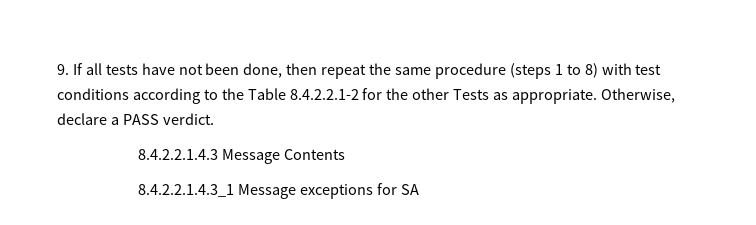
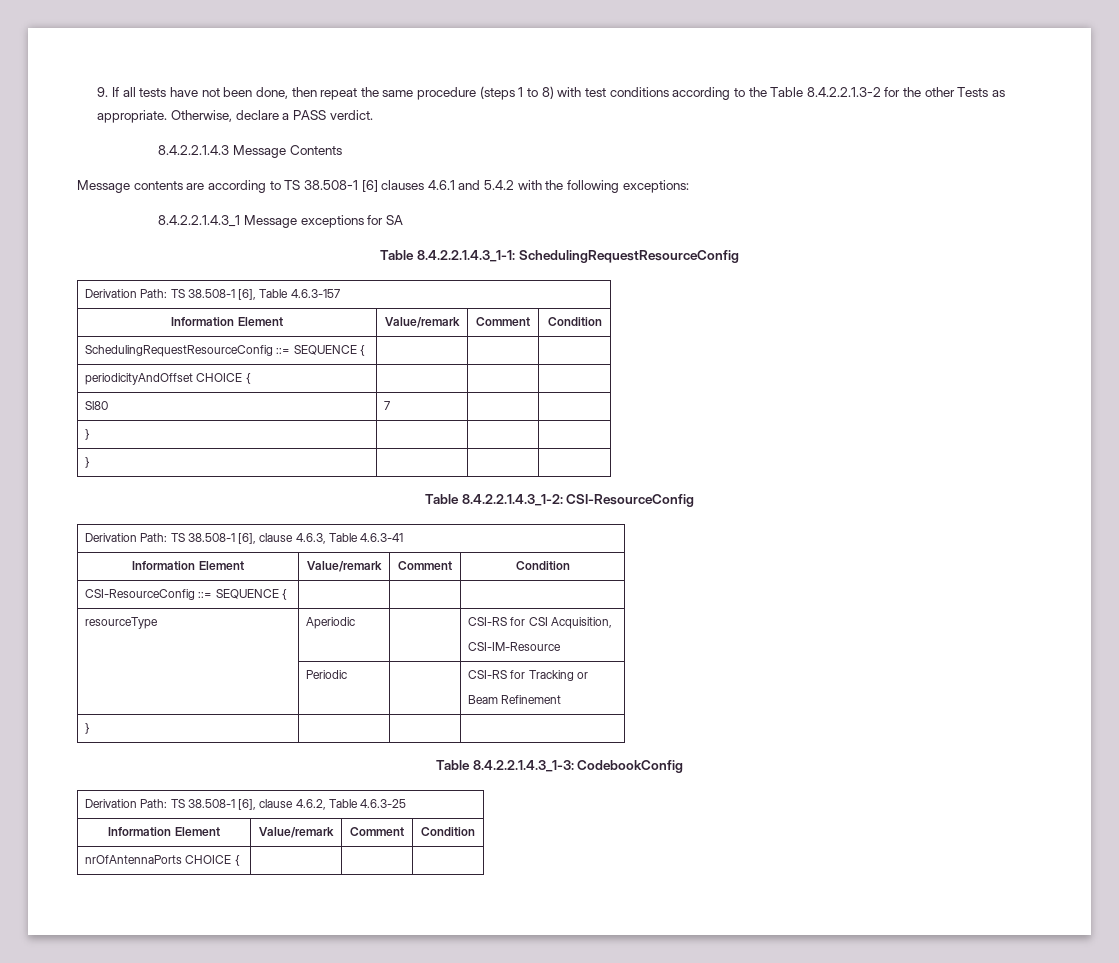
[289,89,359,100] 8.4.2.2.1-2 -> [806,87,881,97] 8.4.2.2.1.3-2
(345, 154) none -> [77,180,689,193] // Message contents are according to TS 38.508-1 [6] clauses 4.6.1 and 5.4.2 with the following exceptions:
(419, 189) none -> [380,250,739,263] [85,289,340,300] [171,317,283,326] [385,317,460,328] [476,317,530,326] [547,317,602,326] [85,345,365,357] [85,373,251,385] [85,401,109,410] [384,401,391,410] [85,429,91,440] [85,457,91,468] [424,494,695,507] [85,533,403,544] [132,561,244,570] [307,561,382,572] [398,561,452,570] [515,561,570,570] [85,589,287,600] [85,617,159,629] [306,617,356,629] [468,617,612,629] [468,642,562,651] [306,670,348,679] [468,670,588,681] [468,695,562,704] [85,723,91,734] [435,760,684,773] [85,799,406,810] [108,827,220,836] [259,827,334,838] [350,827,404,836] [421,827,475,836] [85,855,240,866] // Table 8.4.2.2.1.4.3_1-1: SchedulingRequestResourceConfig // Derivation Path: TS 38.508-1 [6], Table 4.6.3-157 // Information Element | Value/remark | Comment | Condition // SchedulingRequestResourceConfig ::= SEQUENCE { | | | // periodicityAndOffset CHOICE { | | | // Sl80 | 7 | | // } | | | // } | | | // Table 8.4.2.2.1.4.3_1-2: CSI-ResourceConfig // Derivation Path: TS 38.508-1 [6], clause 4.6.3, Table 4.6.3-41 // Information Element | Value/remark | Comment | Condition // CSI-ResourceConfig ::= SEQUENCE { | | | // resourceType | Aperiodic | | CSI-RS for CSI Acquisition, // CSI-IM-Resource // | Periodic | | CSI-RS for Tracking or // Beam Refinement // } | | | // Table 8.4.2.2.1.4.3_1-3: CodebookConfig // Derivation Path: TS 38.508-1 [6], clause 4.6.2, Table 4.6.3-25 // Information Element | Value/remark | Comment | Condition // nrOfAntennaPorts CHOICE { | | |

